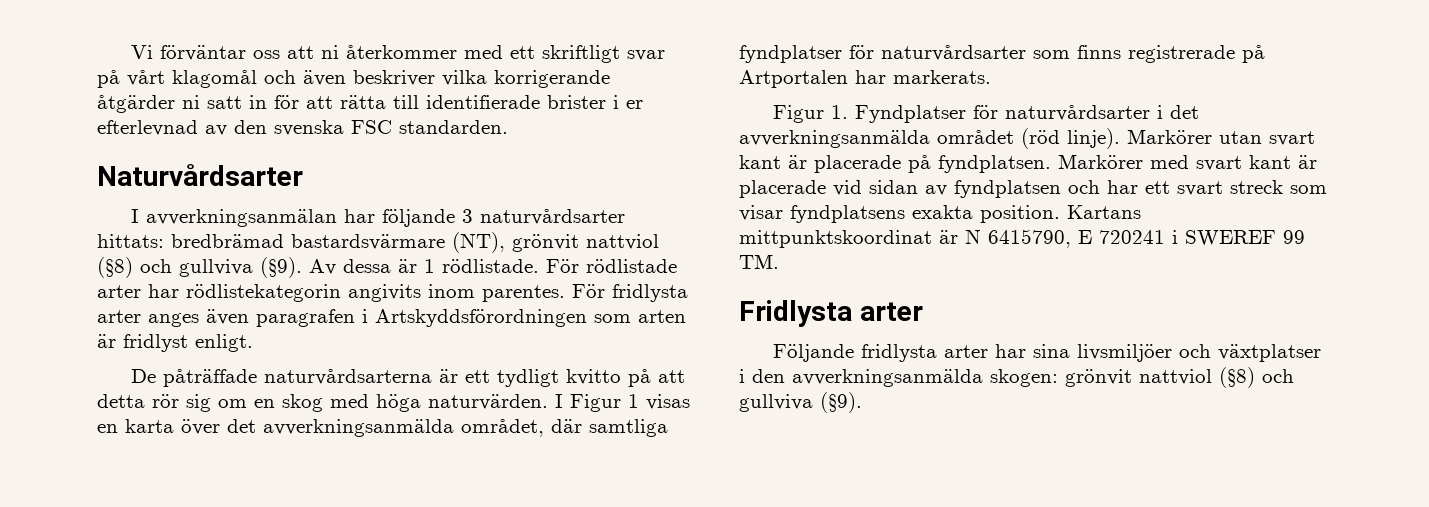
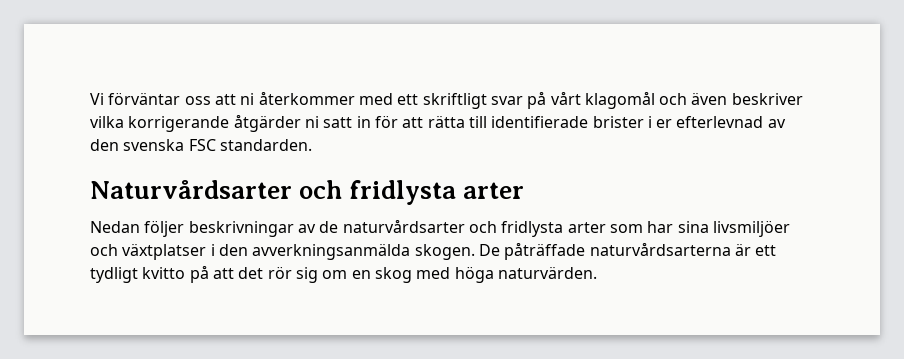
[130,209,625,227] [97,232,659,253] [97,257,677,278] [97,284,688,302] [97,309,686,327] [97,334,253,352] // I avverkningsanmälan har följande 3 naturvårdsarter hittats: bredbrämad bastardsvärmare (NT), grönvit nattviol (§8) och gullviva (§9). Av dessa är 1 rödlistade. För rödlistade arter har rödlistekategorin angivits inom parentes. För fridlysta arter anges även paragrafen i Artskyddsförordningen som arten är fridlyst enligt. // -> [299,180,525,205] [90,219,790,237] [90,243,475,260] och fridlysta arter // Nedan följer beskrivningar av de naturvårdsarter och fridlysta arter som har sina livsmiljöer och växtplatser i den avverkningsanmälda skogen.
[97,394,145,408] detta -> [238,267,264,279] det
[555,394,690,412] [97,419,668,437] [739,45,1265,63] [739,70,991,88] [772,105,1199,123] [739,128,1315,149] [739,154,1317,173] [739,180,1327,198] [739,205,1141,223] [739,229,1305,248] [739,254,779,269] [739,300,923,327] [772,344,1321,362] [739,367,1294,388] [739,392,862,413] I Figur 1 visas en karta över det avverkningsanmälda området, där samtliga fyndplatser för naturvårdsarter som finns registrerade på Artportalen har markerats. // Figur 1. Fyndplatser för naturvårdsarter i det avverkningsanmälda området (röd linje). Markörer utan svart kant är placerade på fyndplatsen. Markörer med svart kant är placerade vid sidan av fyndplatsen och har ett svart streck som visar fyndplatsens exakta position. Kartans mittpunktskoordinat är N 6415790, E 720241 i SWEREF 99 TM. // Fridlysta arter // Följande fridlysta arter har sina livsmiljöer och växtplatser i den avverkningsanmälda skogen: grönvit nattviol (§8) och gullviva (§9). -> (597, 272) none

